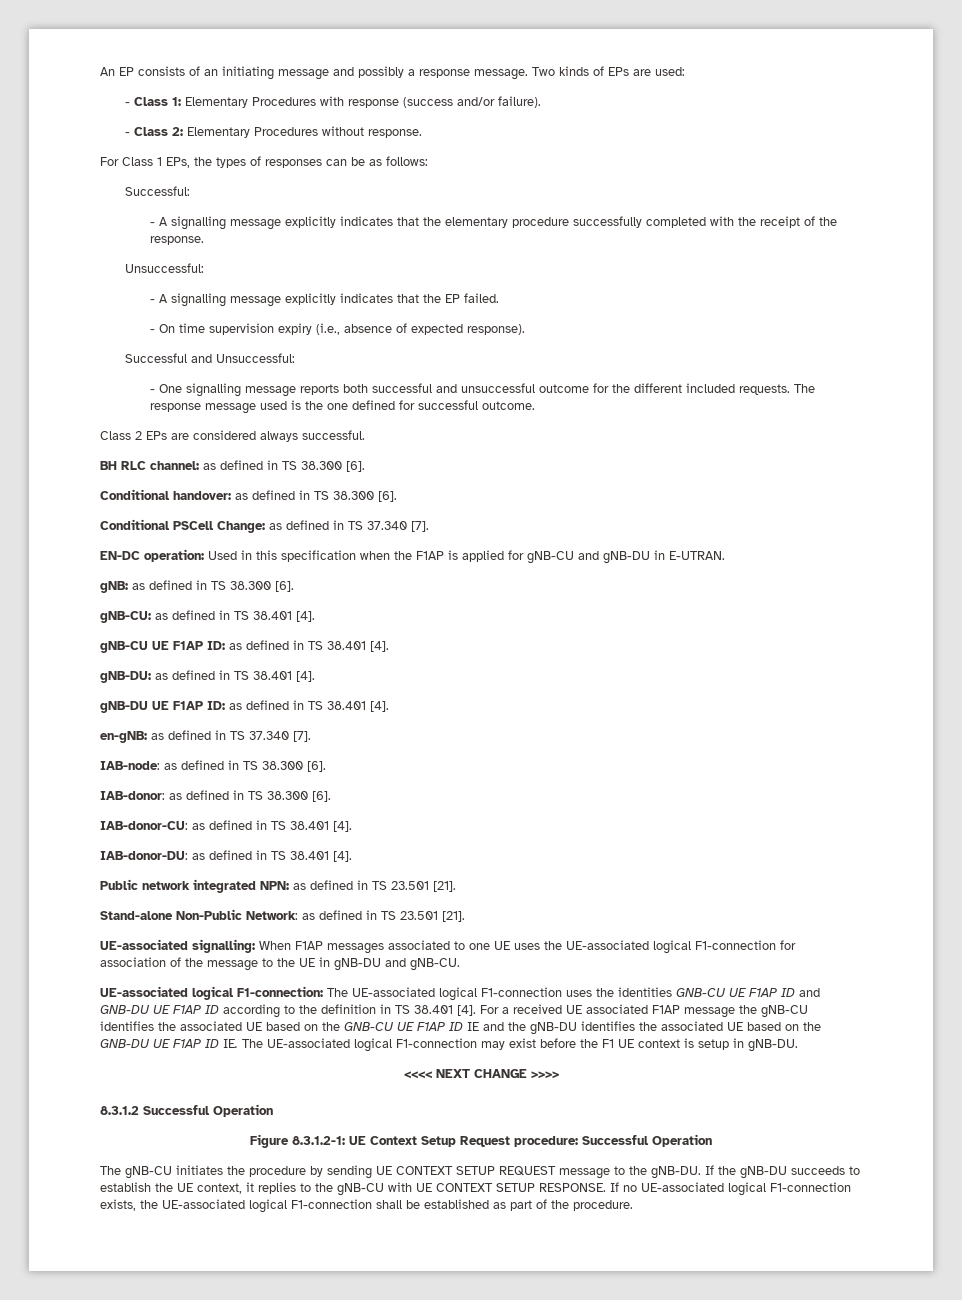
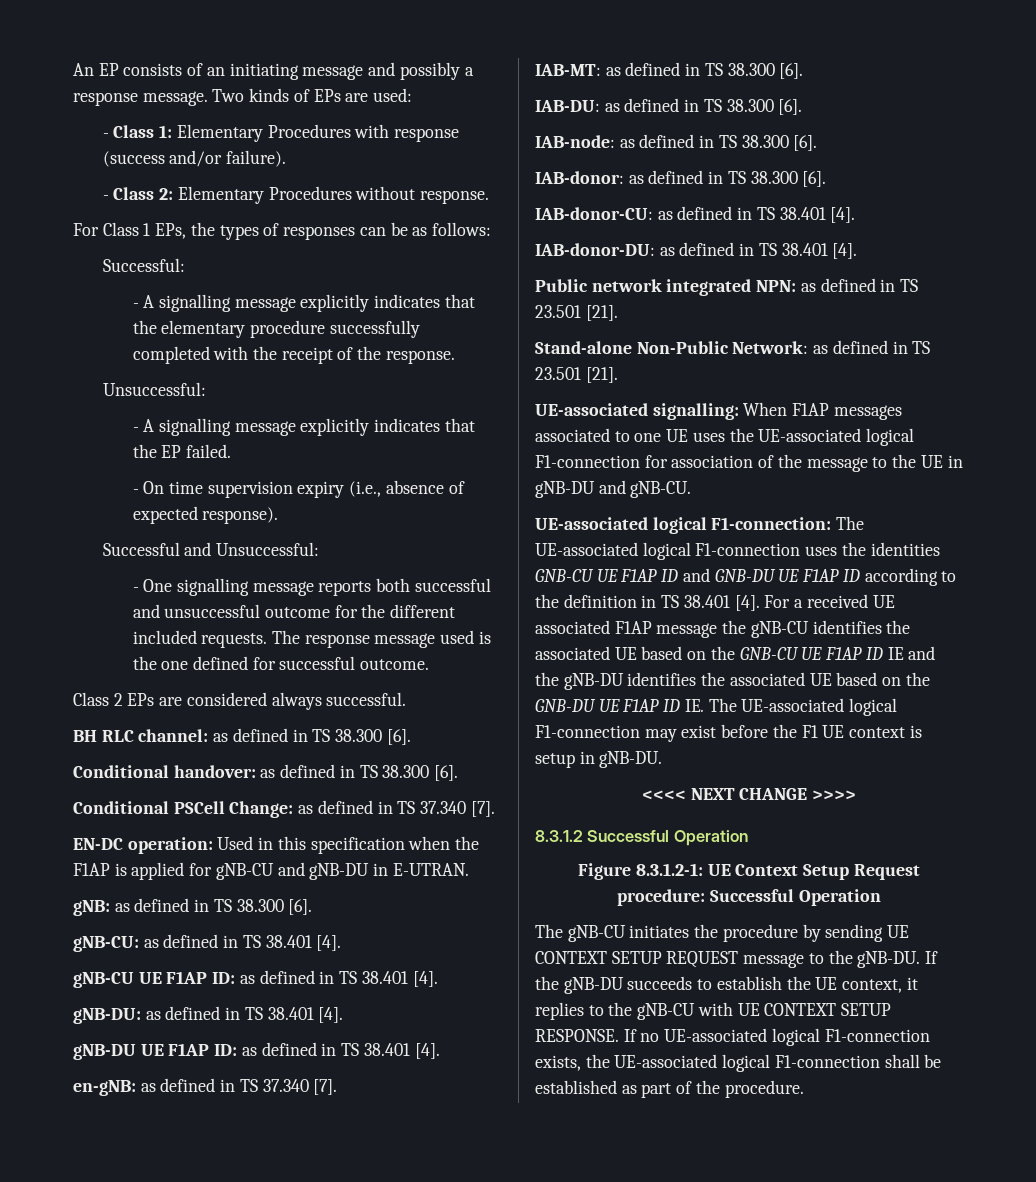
(311, 736) none -> [535,62,804,79] [535,98,803,115] // IAB-MT: as defined in TS 38.300 [6]. // IAB-DU: as defined in TS 38.300 [6].

